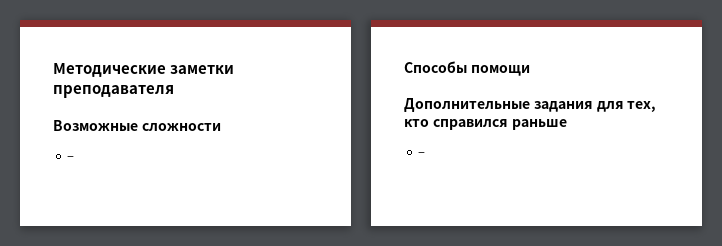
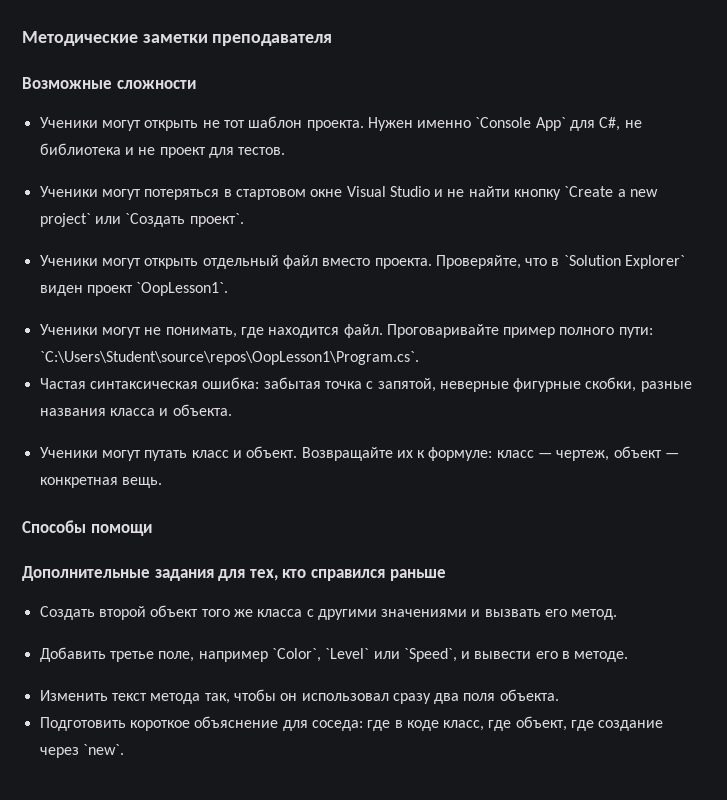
[67,156,75,160] – -> [39,116,642,131] [39,143,286,158] [39,186,659,200] [39,213,244,227] [39,255,686,269] [39,282,229,296] [39,324,653,338] [39,351,419,365] [39,377,692,392] [39,404,232,416] [39,446,680,461] [39,477,162,488] Ученики могут открыть не тот шаблон проекта. Нужен именно `Console App` для C#, не библиотека и не проект для тестов. // Ученики могут потеряться в стартовом окне Visual Studio и не найти кнопку `Create a new project` или `Создать проект`. // Ученики могут открыть отдельный файл вместо проекта. Проверяйте, что в `Solution Explorer` виден проект `OopLesson1`. // Ученики могут не понимать, где находится файл. Проговаривайте пример полного пути: `C:\Users\Student\source\repos\OopLesson1\Program.cs`. // Частая синтаксическая ошибка: забытая точка с запятой, неверные фигурные скобки, разные названия класса и объекта. // Ученики могут путать класс и объект. Возвращайте их к формуле: класс — чертеж, объект — конкретная вещь.
[418,152,426,156] – -> [39,605,618,620] [39,647,629,662] [39,689,559,704] [39,716,664,731] [39,744,124,758] Создать второй объект того же класса с другими значениями и вызвать его метод. // Добавить третье поле, например `Color`, `Level` или `Speed`, и вывести его в методе. // Изменить текст метода так, чтобы он использовал сразу два поля объекта. // Подготовить короткое объяснение для соседа: где в коде класс, где объект, где создание через `new`.

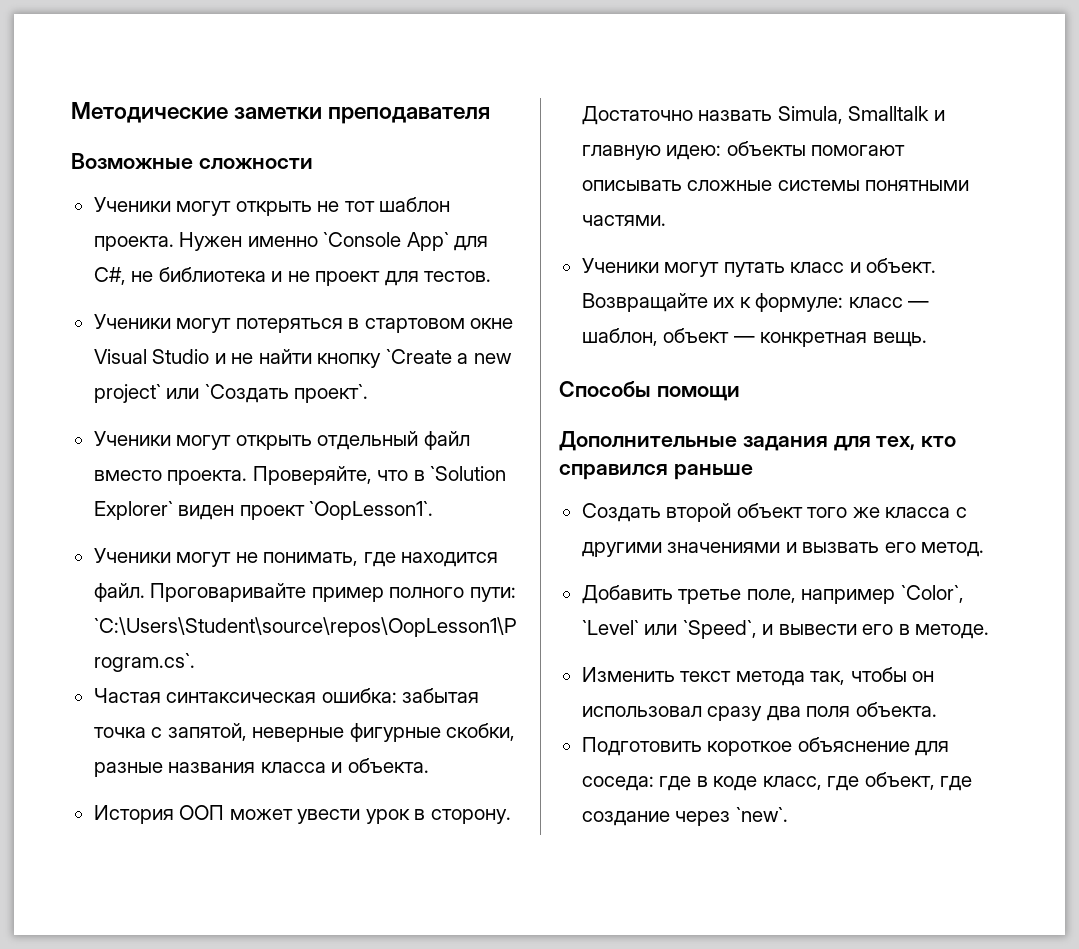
(232, 410) none -> [93,805,511,824] [581,106,945,125] [581,141,906,160] [581,180,970,191] [581,215,666,226] // История ООП может увести урок в сторону. Достаточно назвать Simula, Smalltalk и главную идею: объекты помогают описывать сложные системы понятными частями.
[556,450,610,461] чертеж, -> [581,328,658,346] шаблон,

